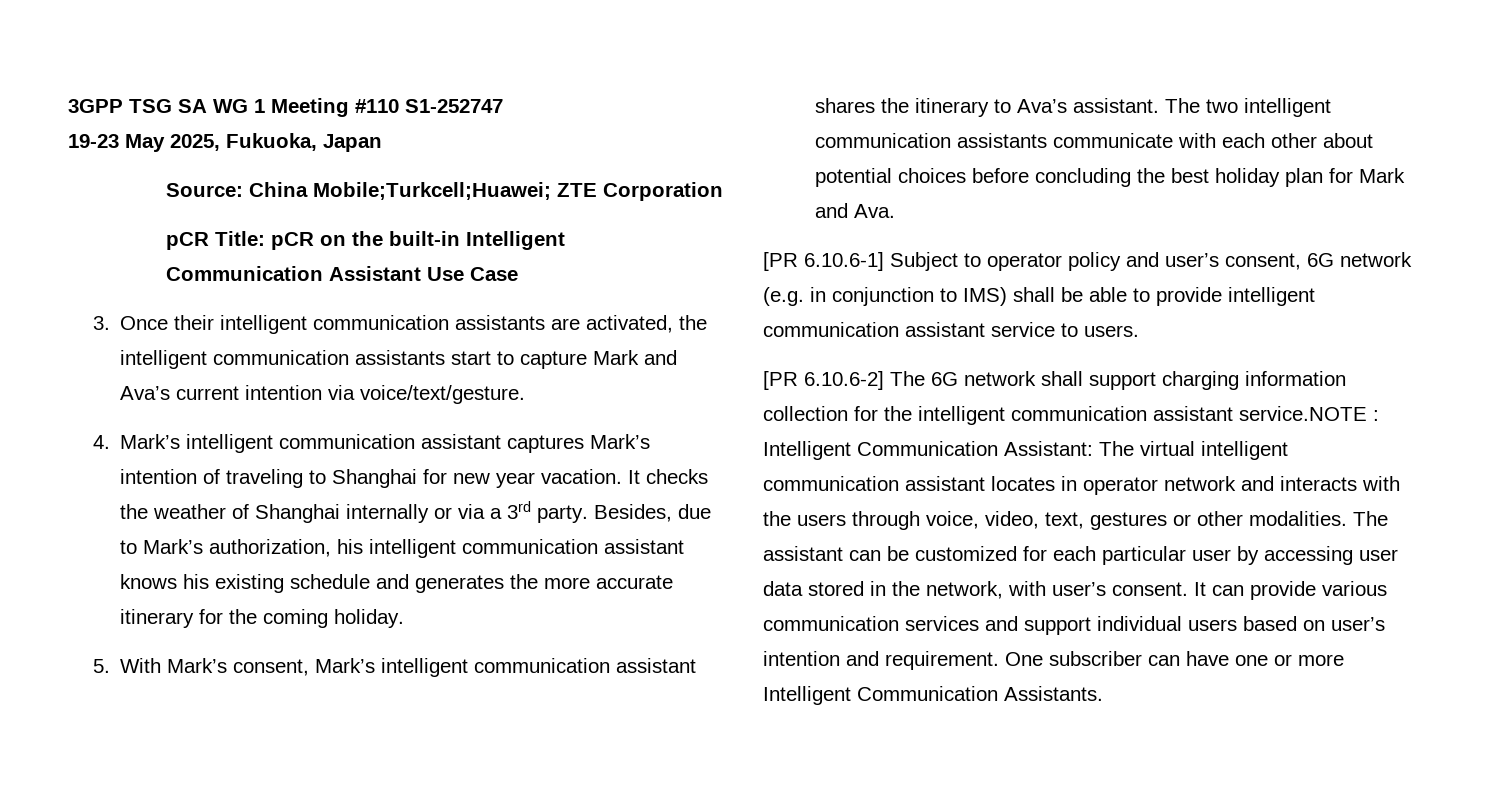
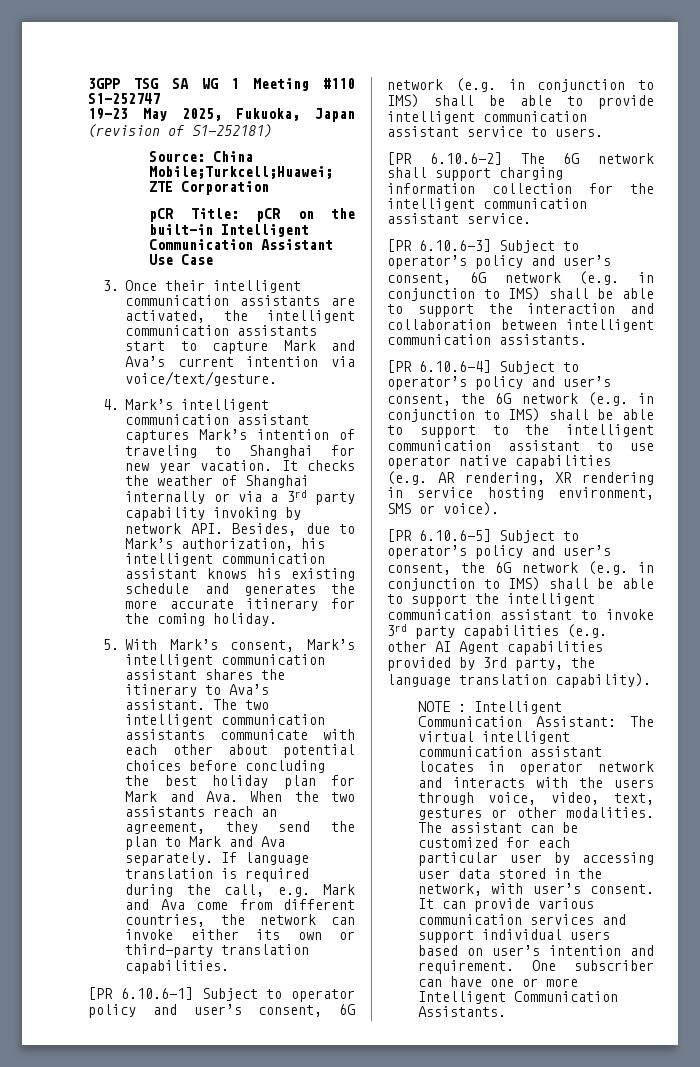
(382, 143) none -> [88,124,272,138] (revision of S1-252181)
[536,505,588,523] party. -> [315,492,355,505] [125,507,302,521] [125,523,223,534] party capability invoking by network API.
(895, 211) none -> [250,791,355,802] [125,806,278,817] [125,821,355,834] [125,836,286,850] [125,852,310,866] [125,868,310,882] [125,884,355,897] [125,899,355,910] [125,914,355,927] [125,929,355,940] [125,944,310,958] [125,960,230,974] When the two assistants reach an agreement, they send the plan to Mark and Ava separately. If language translation is required during the call, e.g. Mark and Ava come from different countries, the network can invoke either its own or third-party translation capabilities.
[1239,406,1367,421] service.NOTE -> [467,213,531,224] [387,239,579,253] [387,255,611,269] [387,271,654,285] [387,287,654,301] [387,303,654,317] [387,319,654,332] [387,334,587,345] [387,360,579,374] [387,376,611,390] [387,392,654,406] [387,408,654,422] [387,424,654,438] [387,440,654,451] [387,455,611,469] [387,471,654,485] [387,487,654,500] [387,502,499,516] [387,529,579,543] [387,545,611,559] [387,561,654,575] [387,577,654,591] [387,593,595,607] [387,609,654,620] [387,624,607,639] [387,641,603,655] [387,657,595,671] [387,673,651,688] [417,701,450,712] service. // [PR 6.10.6-3] Subject to operator’s policy and user’s consent, 6G network (e.g. in conjunction to IMS) shall be able to support the interaction and collaboration between intelligent communication assistants. // [PR 6.10.6-4] Subject to operator’s policy and user’s consent, the 6G network (e.g. in conjunction to IMS) shall be able to support to the intelligent communication assistant to use operator native capabilities (e.g. AR rendering, XR rendering in service hosting environment, SMS or voice). // [PR 6.10.6-5] Subject to operator’s policy and user’s consent, the 6G network (e.g. in conjunction to IMS) shall be able to support the intelligent communication assistant to invoke 3rd party capabilities (e.g. other AI Agent capabilities provided by 3rd party, the language translation capability). // NOTE

